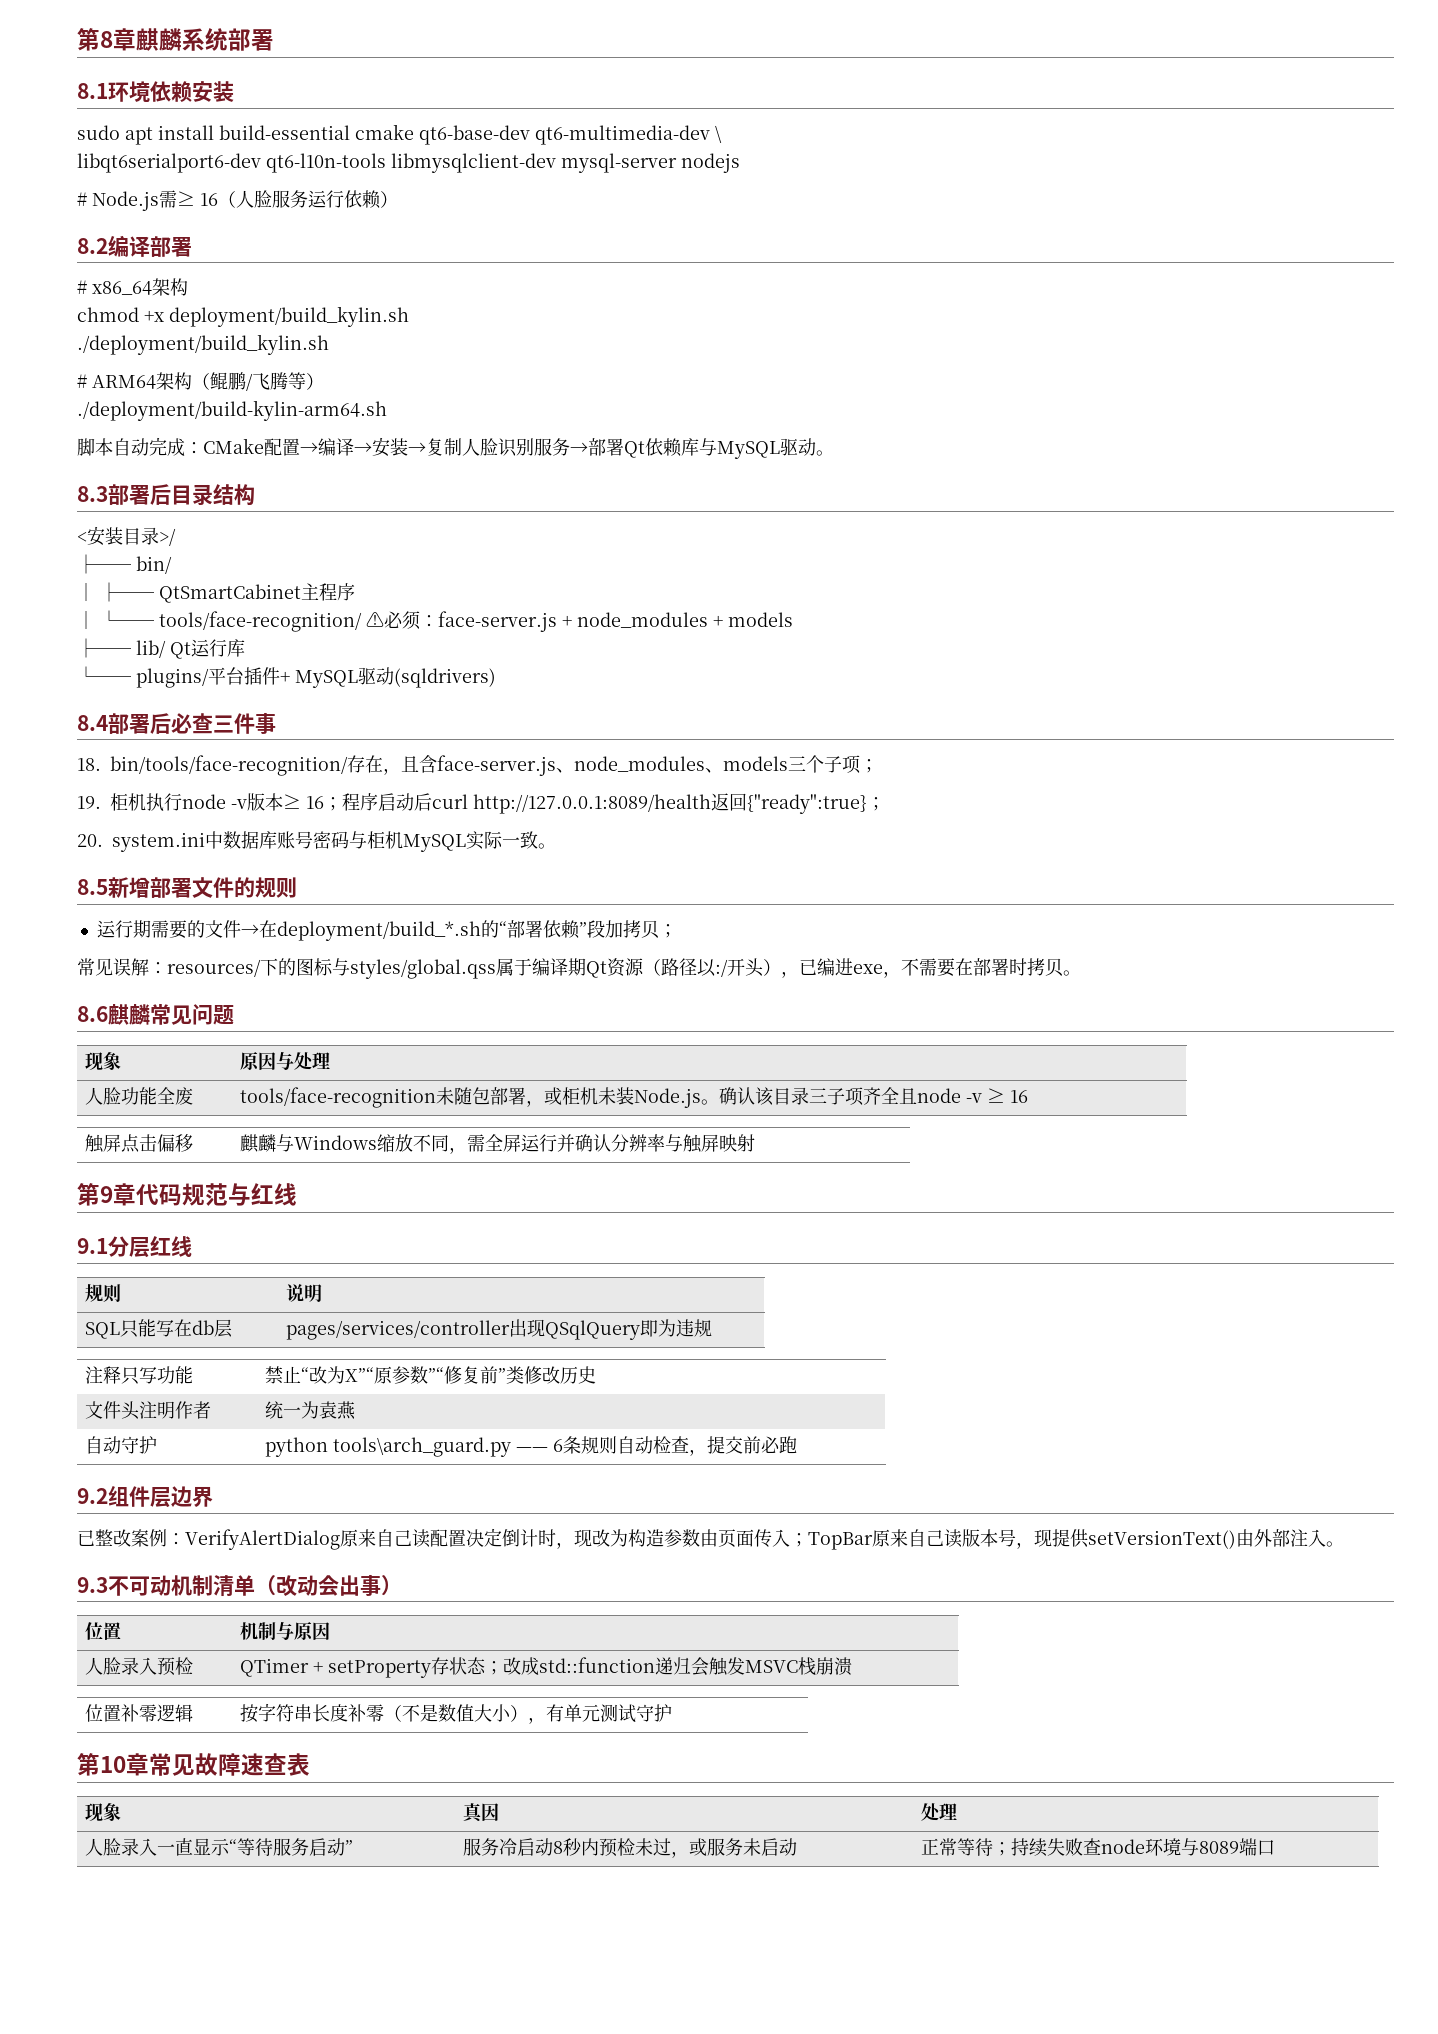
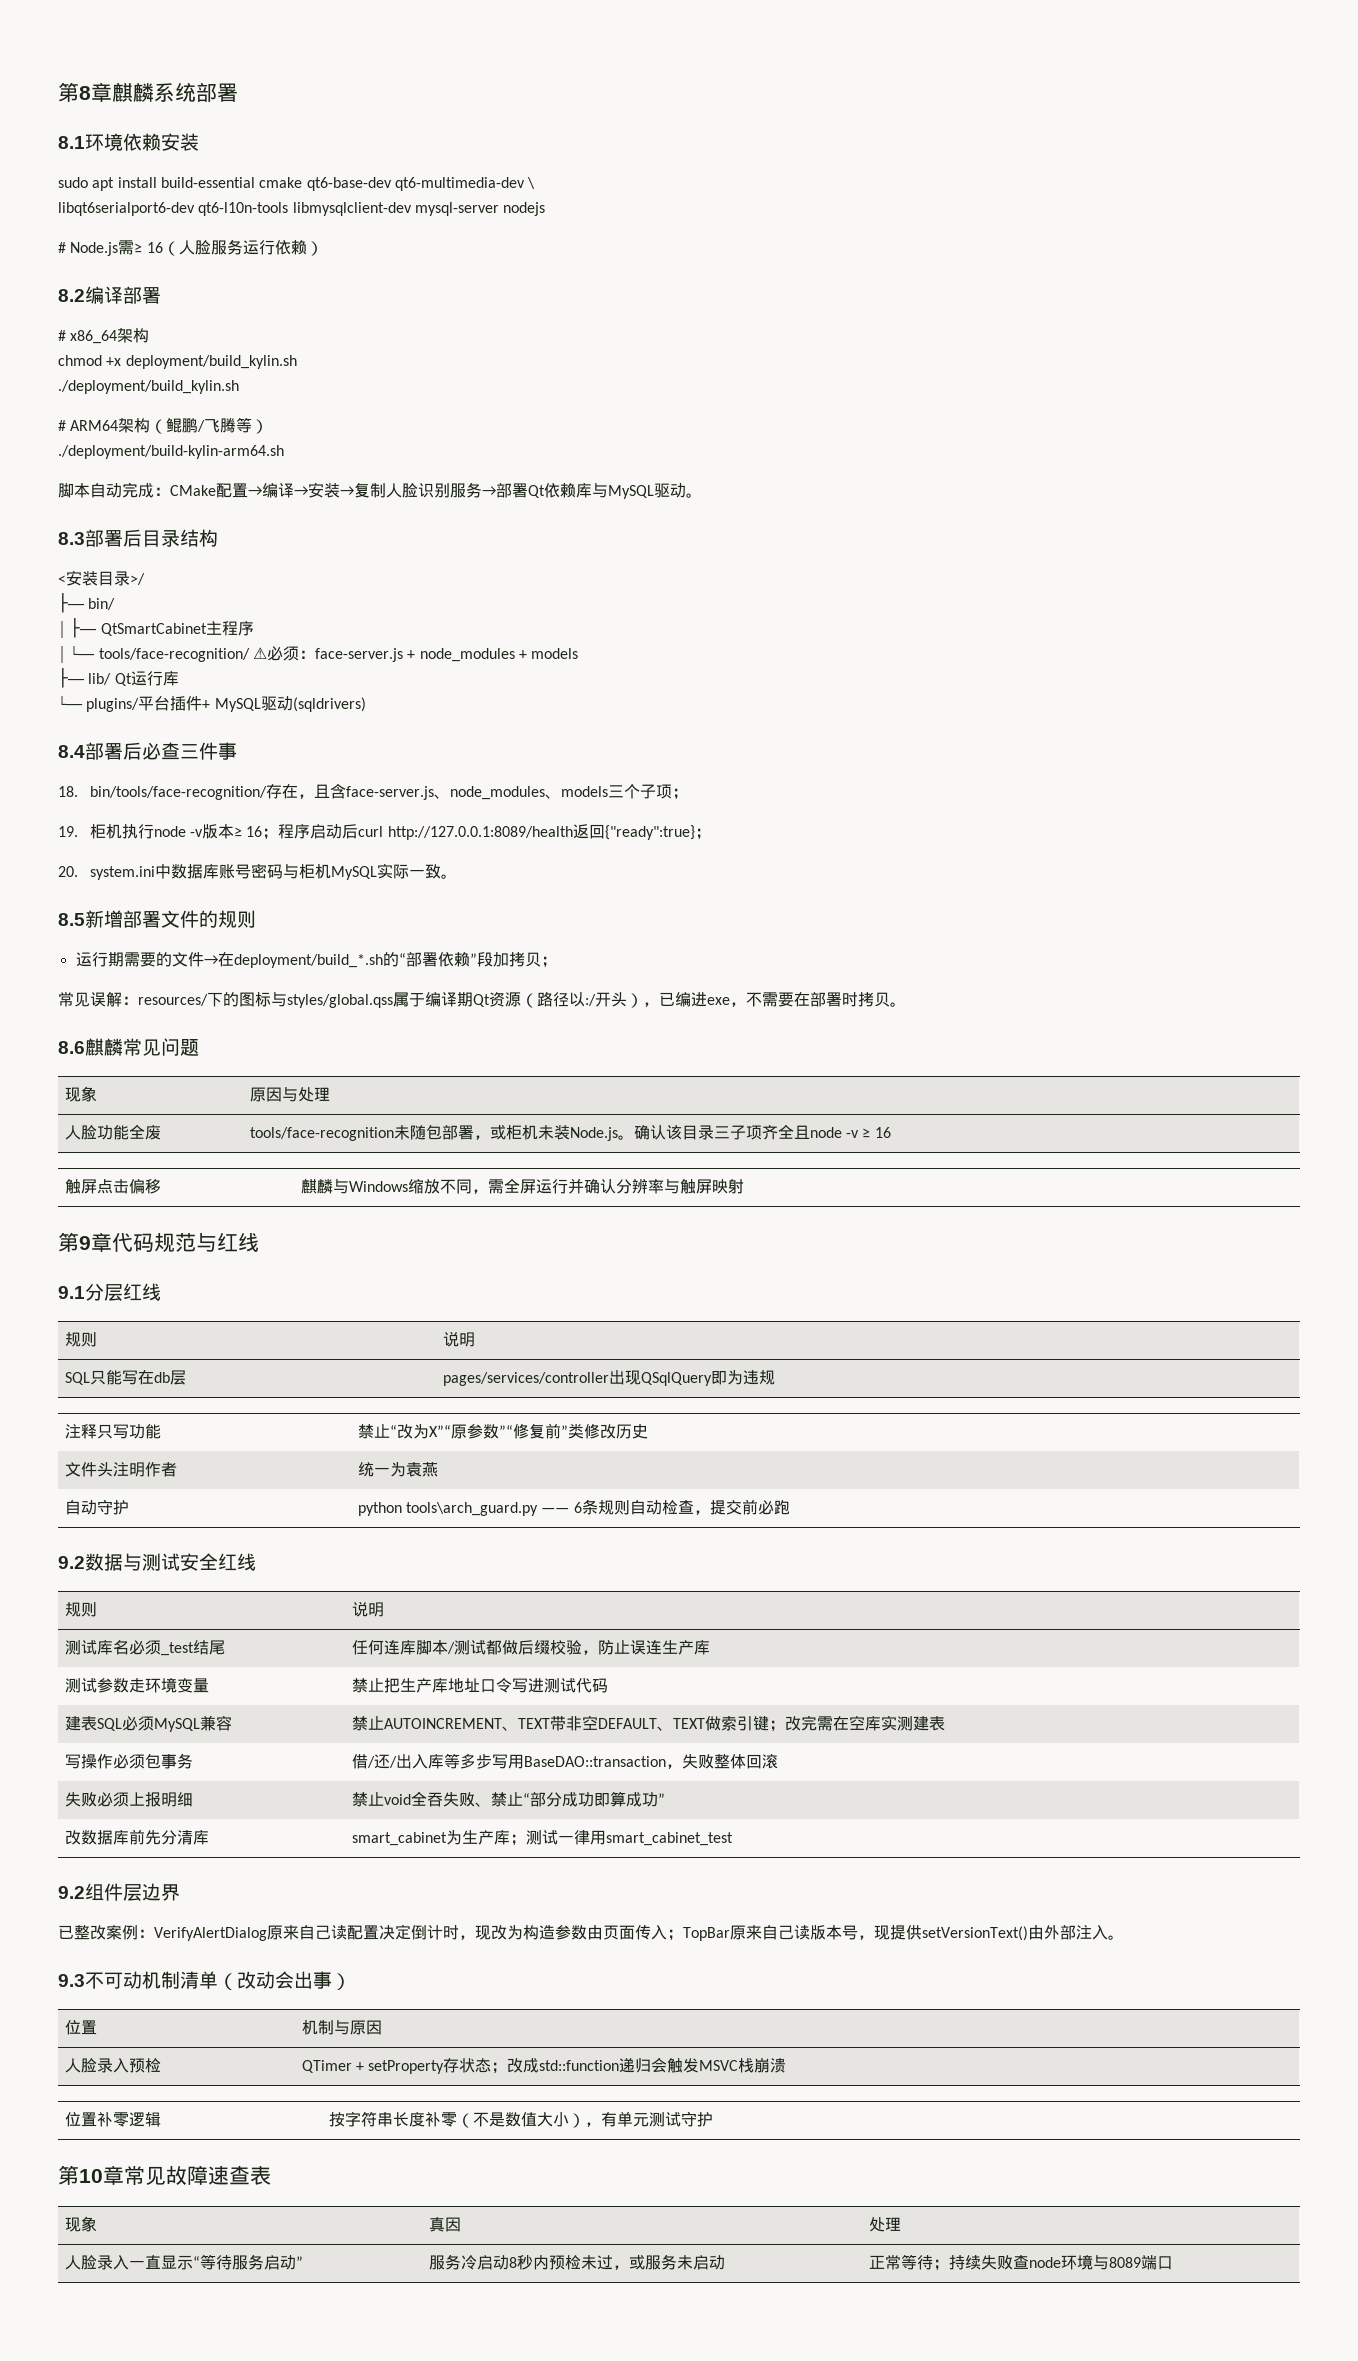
(797, 1445) none -> [58,1553,256,1571] [64,1602,97,1617] [351,1601,384,1617] [64,1640,225,1656] [351,1640,710,1655] [64,1677,209,1693] [351,1678,608,1693] [64,1715,232,1732] [351,1715,945,1732] [64,1753,193,1769] [351,1753,778,1769] [64,1792,193,1807] [351,1791,665,1807] [64,1829,209,1845] [351,1830,733,1846] // 9.2数据与测试安全红线 // 规则 | 说明 // 测试库名必须_test结尾 | 任何连库脚本/测试都做后缀校验，防止误连生产库 // 测试参数走环境变量 | 禁止把生产库地址口令写进测试代码 // 建表SQL必须MySQL兼容 | 禁止AUTOINCREMENT、TEXT带非空DEFAULT、TEXT做索引键；改完需在空库实测建表 // 写操作必须包事务 | 借/还/出入库等多步写用BaseDAO::transaction，失败整体回滚 // 失败必须上报明细 | 禁止void全吞失败、禁止“部分成功即算成功” // 改数据库前先分清库 | smart_cabinet为生产库；测试一律用smart_cabinet_test

